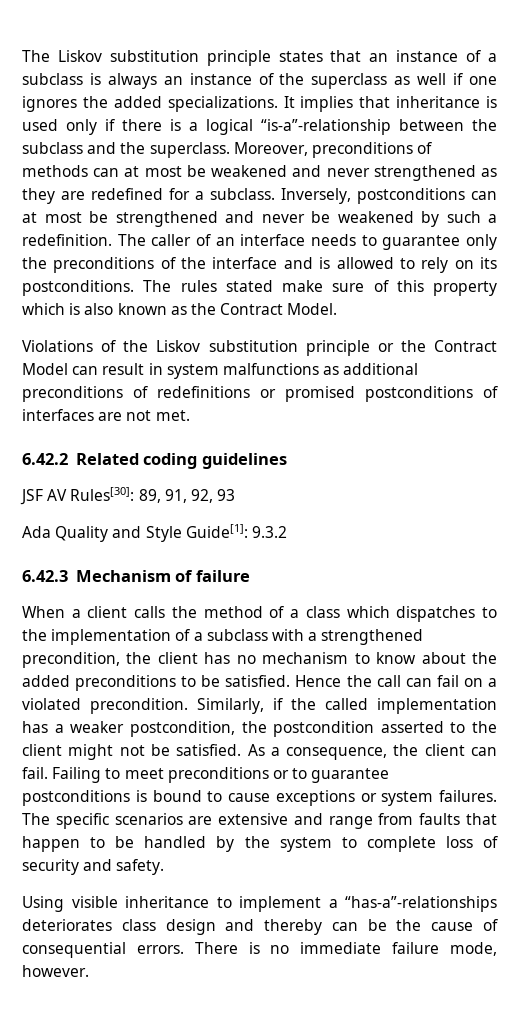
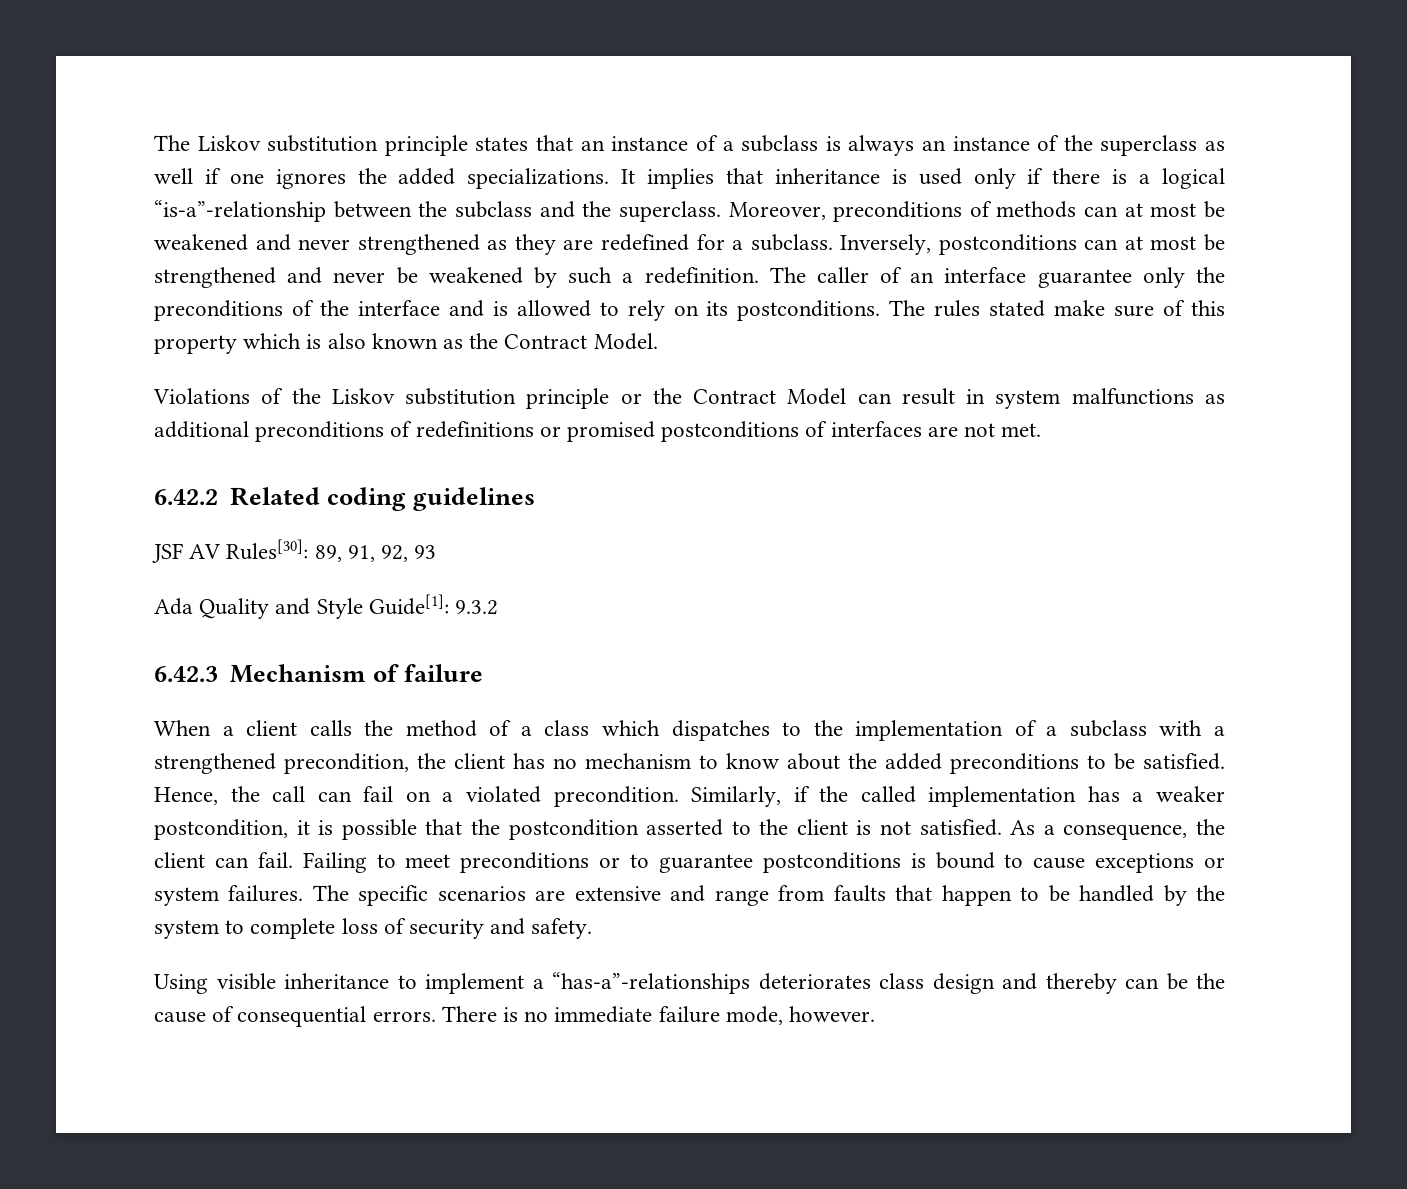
[311,234,377,246] needs to -> (1027, 275) none
[295,675,342,687] Hence -> [154,787,218,805] Hence,
(235, 729) none -> [296,819,463,840] it is possible that
[68,744,170,760] might not be -> [856,820,912,835] is not

